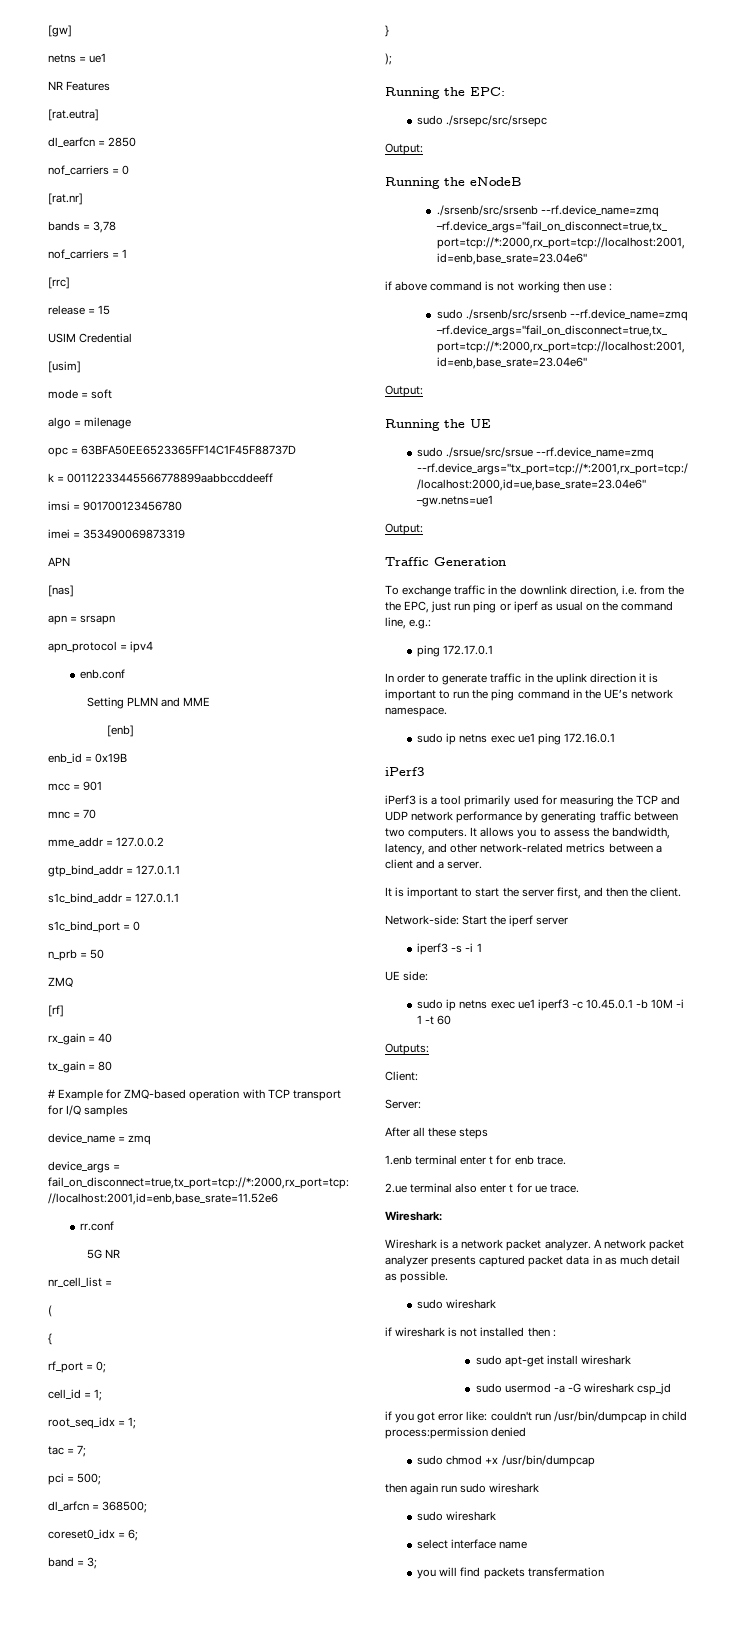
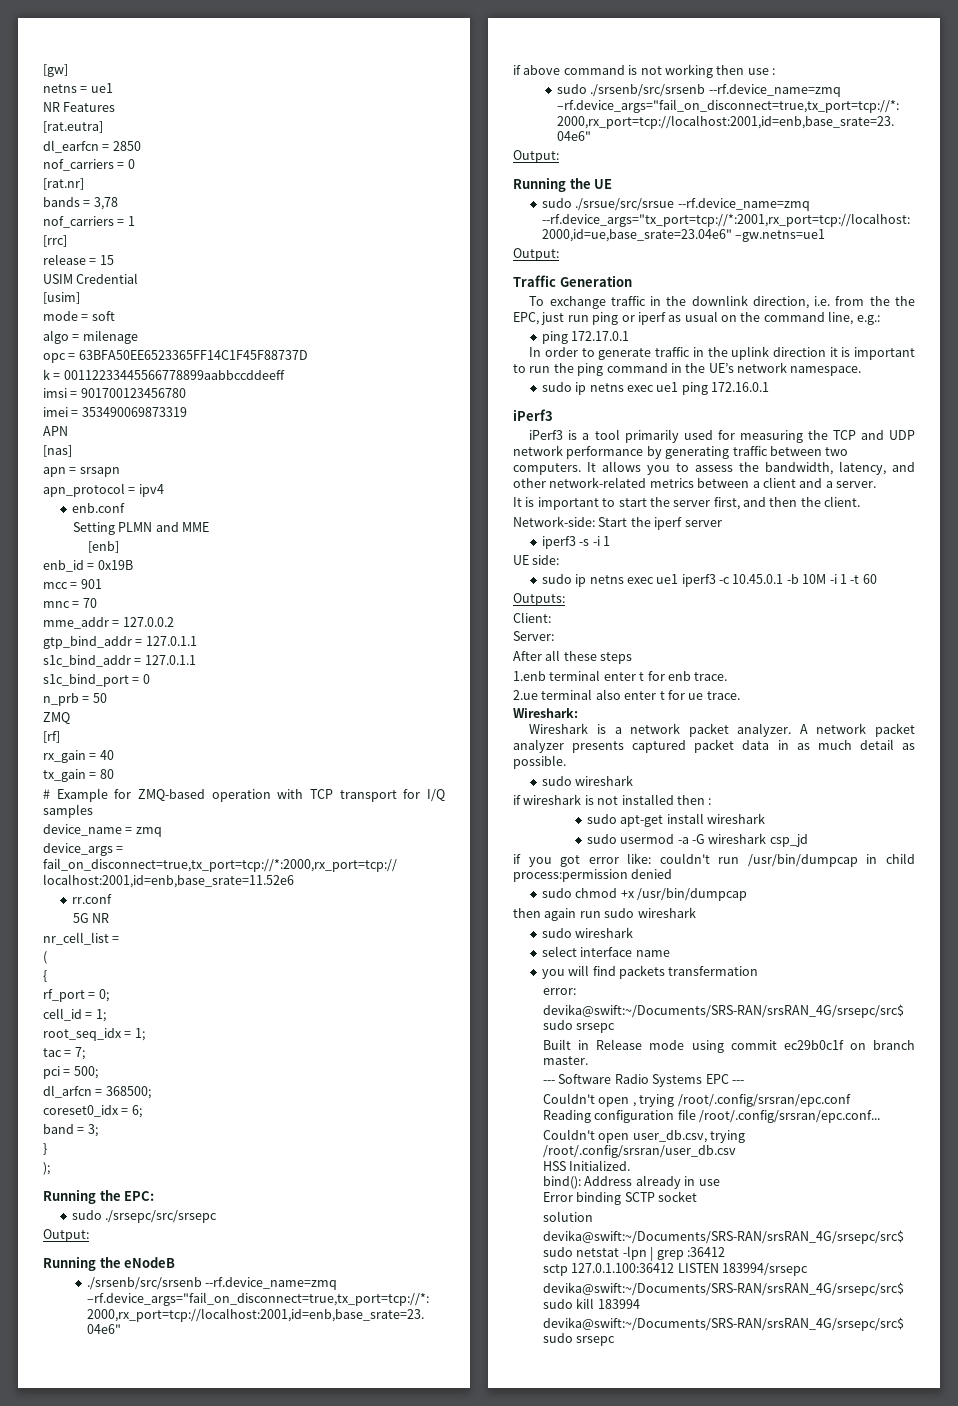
(604, 1572) none -> [543,988,577,995] [543,1004,905,1018] [543,1020,616,1033] [543,1039,915,1053] [543,1056,589,1065] [543,1074,744,1087] [543,1093,851,1107] [543,1109,881,1123] [543,1129,746,1143] [543,1145,737,1158] [543,1160,631,1171] [543,1175,720,1189] [543,1191,698,1205] [543,1211,594,1222] [543,1230,905,1244] [543,1246,725,1261] [543,1263,809,1276] [543,1282,905,1296] [543,1298,640,1309] [543,1317,905,1331] [543,1333,616,1346] // error: // devika@swift:~/Documents/SRS-RAN/srsRAN_4G/srsepc/src$ sudo srsepc // Built in Release mode using commit ec29b0c1f on branch master. // --- Software Radio Systems EPC --- // Couldn't open , trying /root/.config/srsran/epc.conf // Reading configuration file /root/.config/srsran/epc.conf... // Couldn't open user_db.csv, trying /root/.config/srsran/user_db.csv // HSS Initialized. // bind(): Address already in use // Error binding SCTP socket // solution // devika@swift:~/Documents/SRS-RAN/srsRAN_4G/srsepc/src$ sudo netstat -lpn | grep :36412 // sctp 127.0.1.100:36412 LISTEN 183994/srsepc // devika@swift:~/Documents/SRS-RAN/srsRAN_4G/srsepc/src$ sudo kill 183994 // devika@swift:~/Documents/SRS-RAN/srsRAN_4G/srsepc/src$ sudo srsepc

